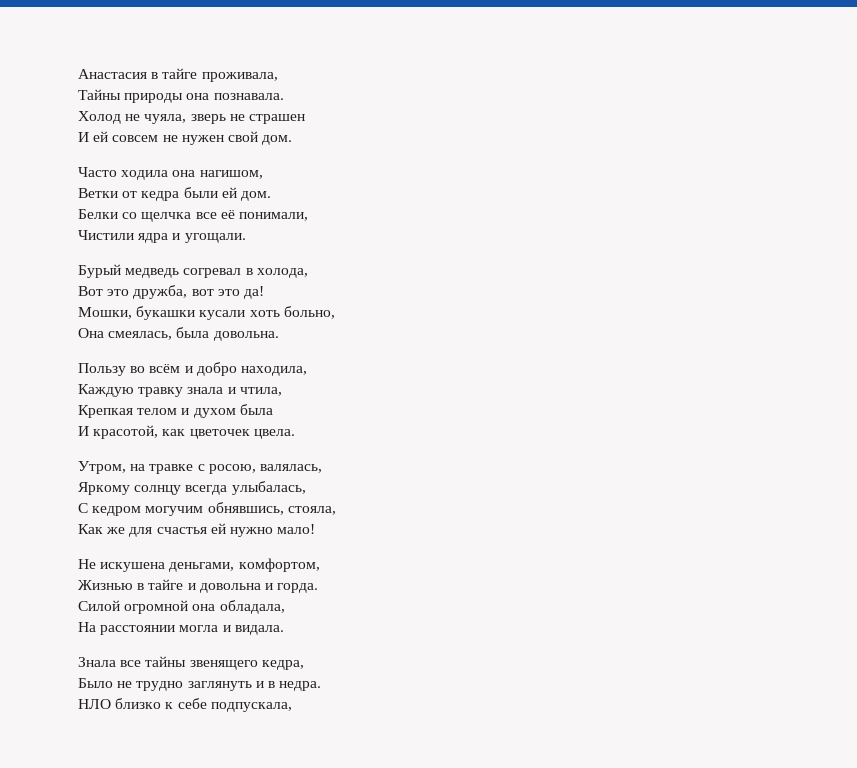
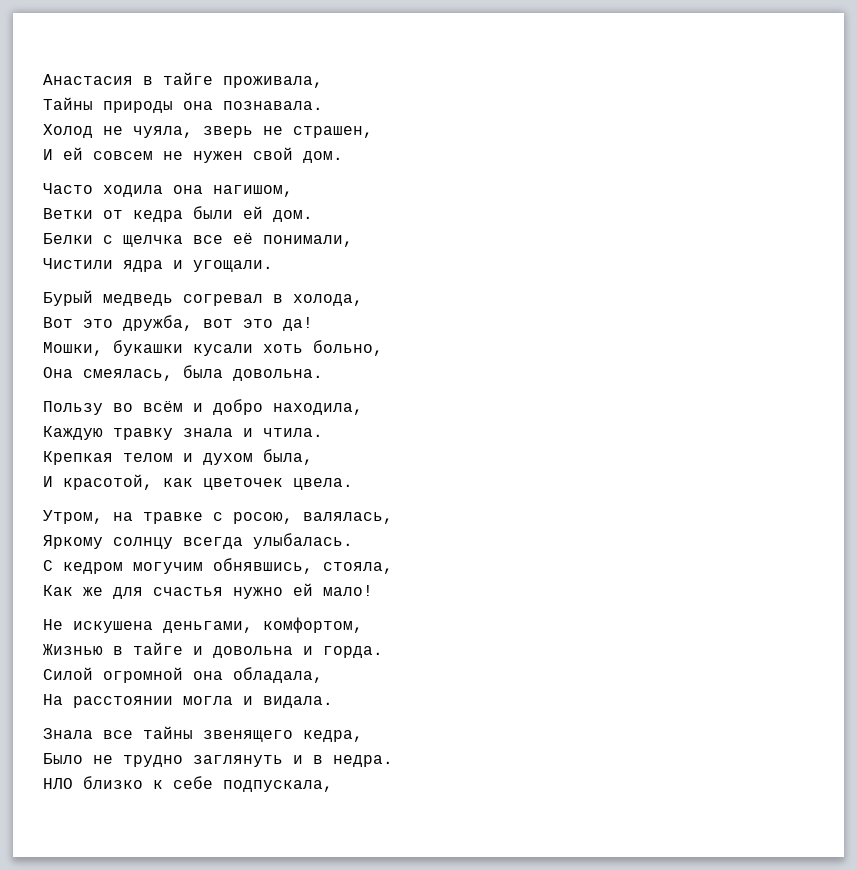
[248,114,305,124] страшен -> [293,126,373,138] страшен,
[122,212,138,219] со -> [103,235,113,244] с
[239,387,282,396] чтила, -> [263,428,323,437] чтила.
[239,404,273,415] была -> [263,449,313,465] была,
[231,481,306,495] улыбалась, -> [253,533,353,549] улыбалась.
[210,523,273,537] ей нужно -> [233,583,313,599] нужно ей

